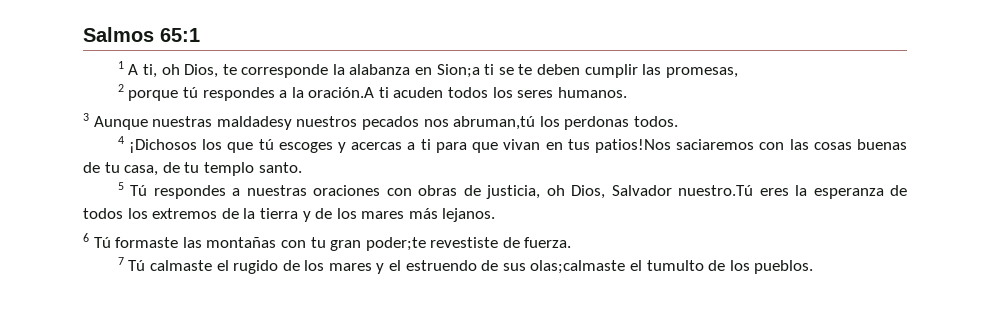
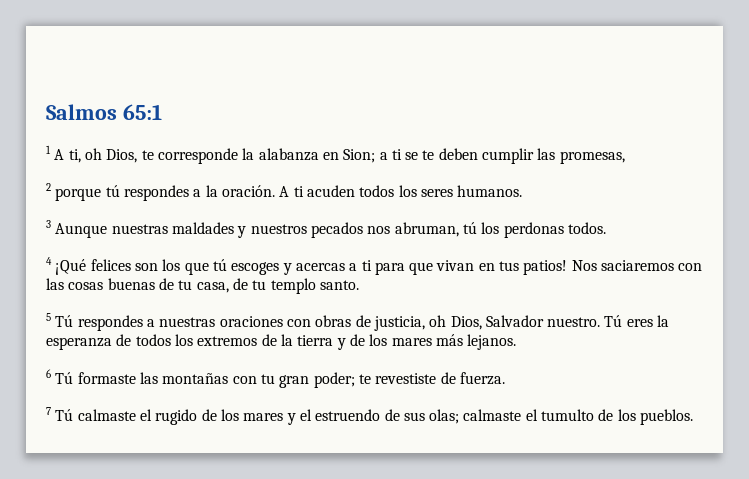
[436,64,480,78] Sion;a -> [343,149,388,163] Sion; a
[308,87,375,98] oración.A -> [221,185,290,197] oración. A
[216,116,292,130] maldadesy -> [171,222,247,238] maldades y
[453,116,536,130] abruman,tú -> [394,222,477,237] abruman, tú
[128,139,197,153] ¡Dichosos -> [55,259,158,275] ¡Qué felices son
[594,139,671,153] patios!Nos -> [523,260,597,275] patios! Nos
[678,185,754,196] nuestro.Tú -> [547,315,623,327] nuestro. Tú
[365,237,426,251] poder;te -> [313,372,371,388] poder; te
[530,260,626,274] olas;calmaste -> [429,409,522,424] olas; calmaste

